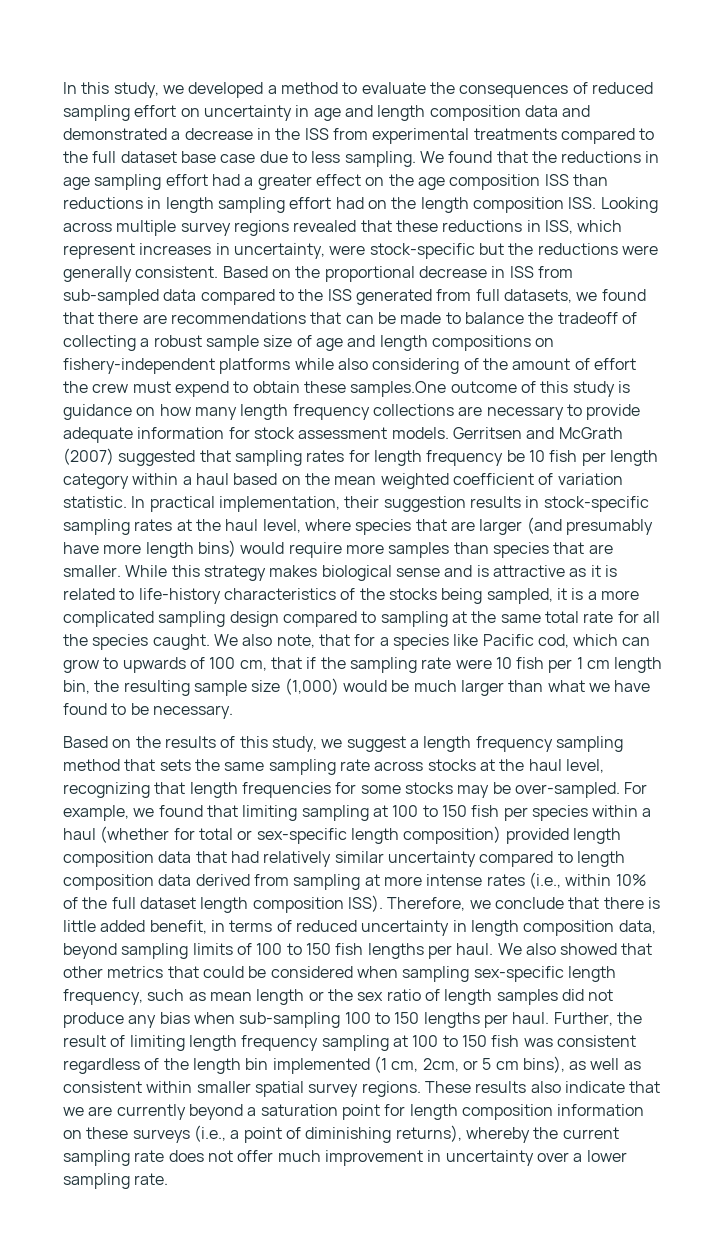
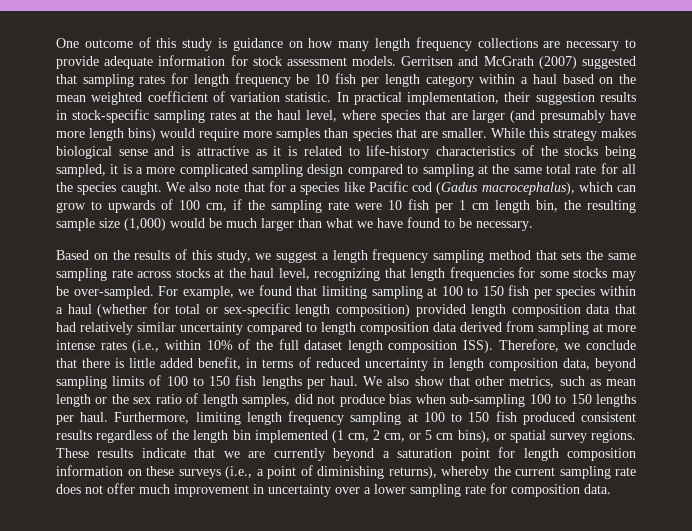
[63,82,653,98] [63,105,591,121] [63,128,655,144] [63,151,660,167] [63,174,608,190] [63,197,658,213] [63,220,623,236] [63,243,658,259] [63,266,573,282] [63,289,646,305] [63,312,637,324] [63,335,555,351] [63,358,636,374] [63,381,447,397] In this study, we developed a method to evaluate the consequences of reduced sampling effort on uncertainty in age and length composition data and demonstrated a decrease in the ISS from experimental treatments compared to the full dataset base case due to less sampling. We found that the reductions in age sampling effort had a greater effect on the age composition ISS than reductions in length sampling effort had on the length composition ISS. Looking across multiple survey regions revealed that these reductions in ISS, which represent increases in uncertainty, were stock-specific but the reductions were generally consistent. Based on the proportional decrease in ISS from sub-sampled data compared to the ISS generated from full datasets, we found that there are recommendations that can be made to balance the tradeoff of collecting a robust sample size of age and length compositions on fishery-independent platforms while also considering of the amount of effort the crew must expend to obtain these samples.One -> [56,38,79,48] One
[276,634,315,648] note, -> [215,183,240,192] note
[537,634,569,648] cod, -> [412,182,575,195] cod (Gadus macrocephalus),
[270,657,302,669] that -> (227, 207) none
[560,943,618,955] showed -> [414,376,445,386] show
[107,966,616,982] [63,989,143,1005] metrics that could be considered when sampling sex-specific length frequency, -> [509,376,555,388] metrics,
[496,989,558,1005] samples -> [242,394,291,407] samples,
[128,1015,157,1028] any -> (385, 400) none
[553,1012,642,1026] [63,1035,126,1047] Further, the result of -> [114,412,190,424] Furthermore,
[523,1035,636,1047] was consistent -> [522,412,636,425] [56,430,92,440] produced consistent results
[422,1058,459,1072] 2cm, -> [372,430,406,442] 2 cm,
[569,1058,641,1070] [63,1081,251,1093] as well as consistent within smaller -> [493,433,506,440] or
[530,1081,561,1093] also -> (134, 453) none
[134,1173,169,1185] rate. -> [465,483,611,497] rate for composition data.

